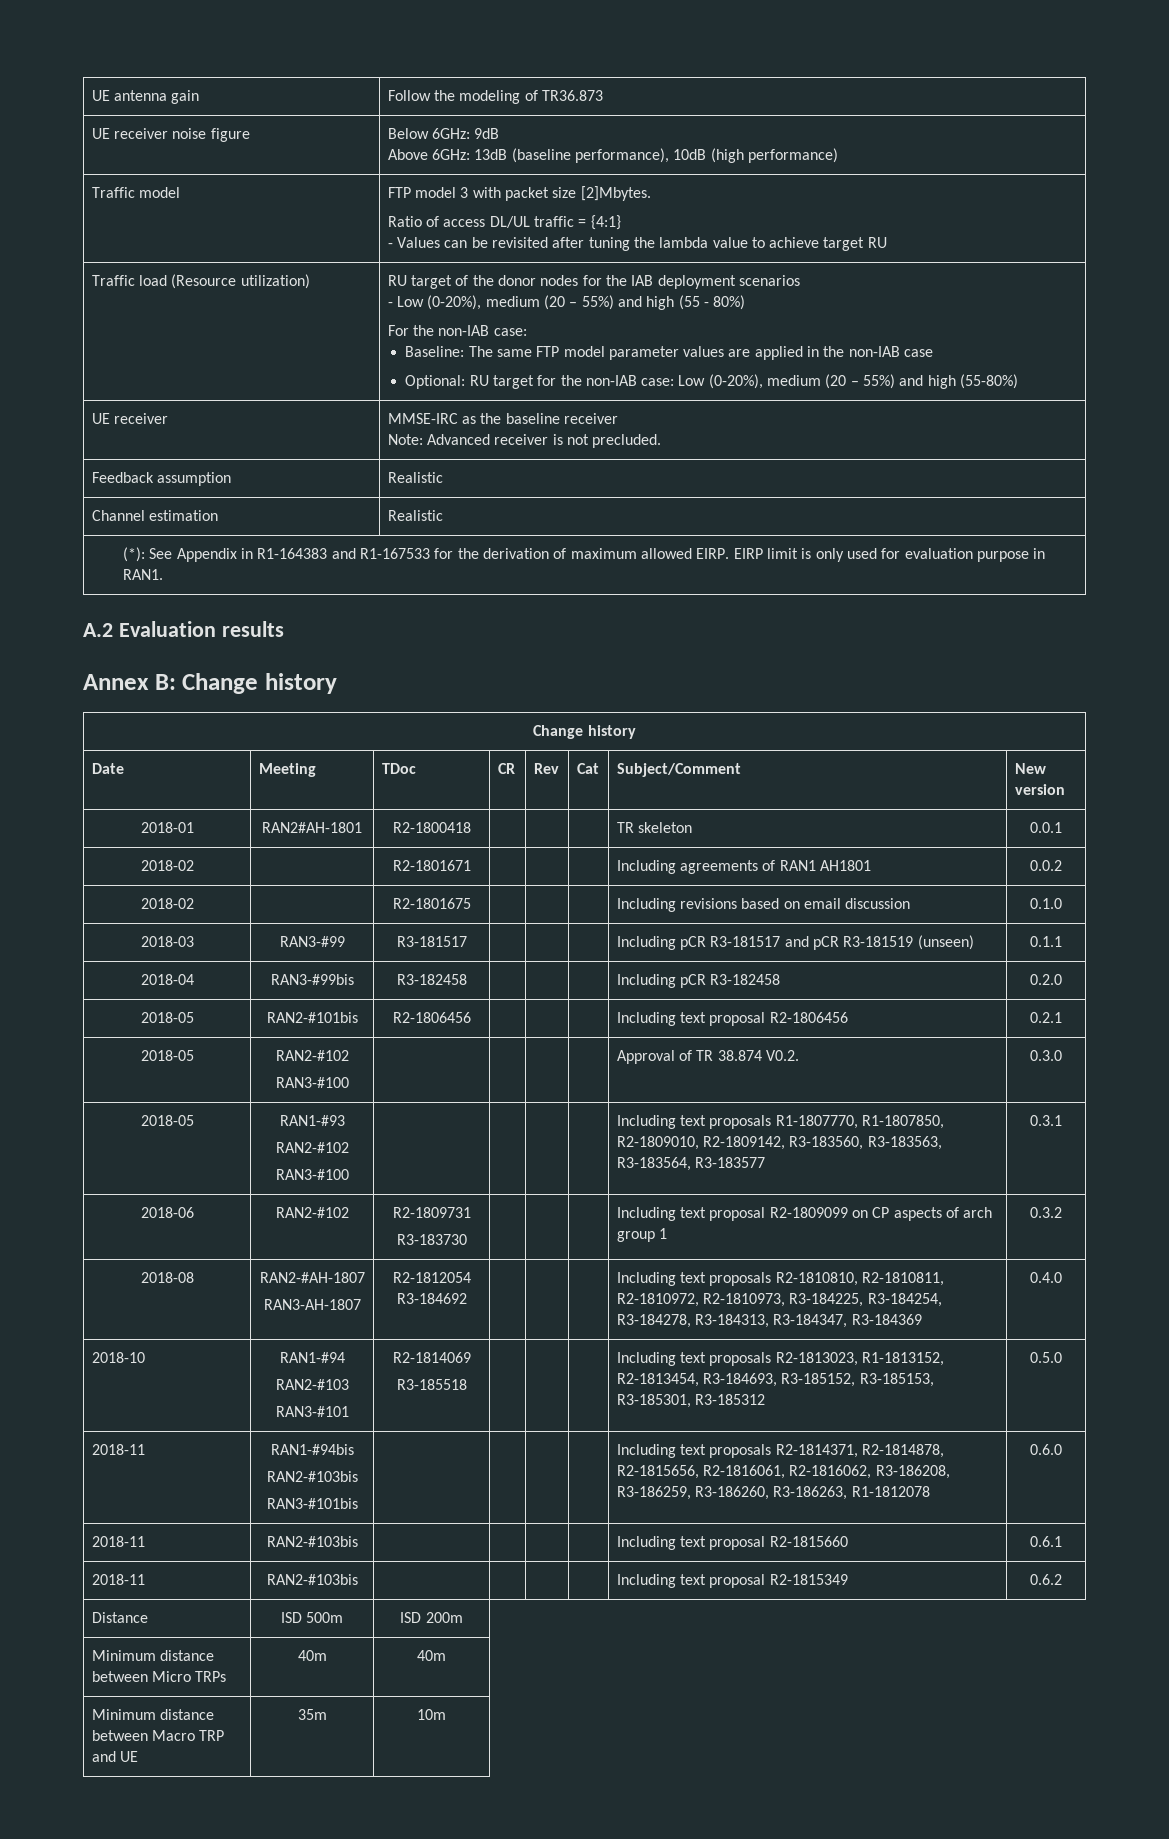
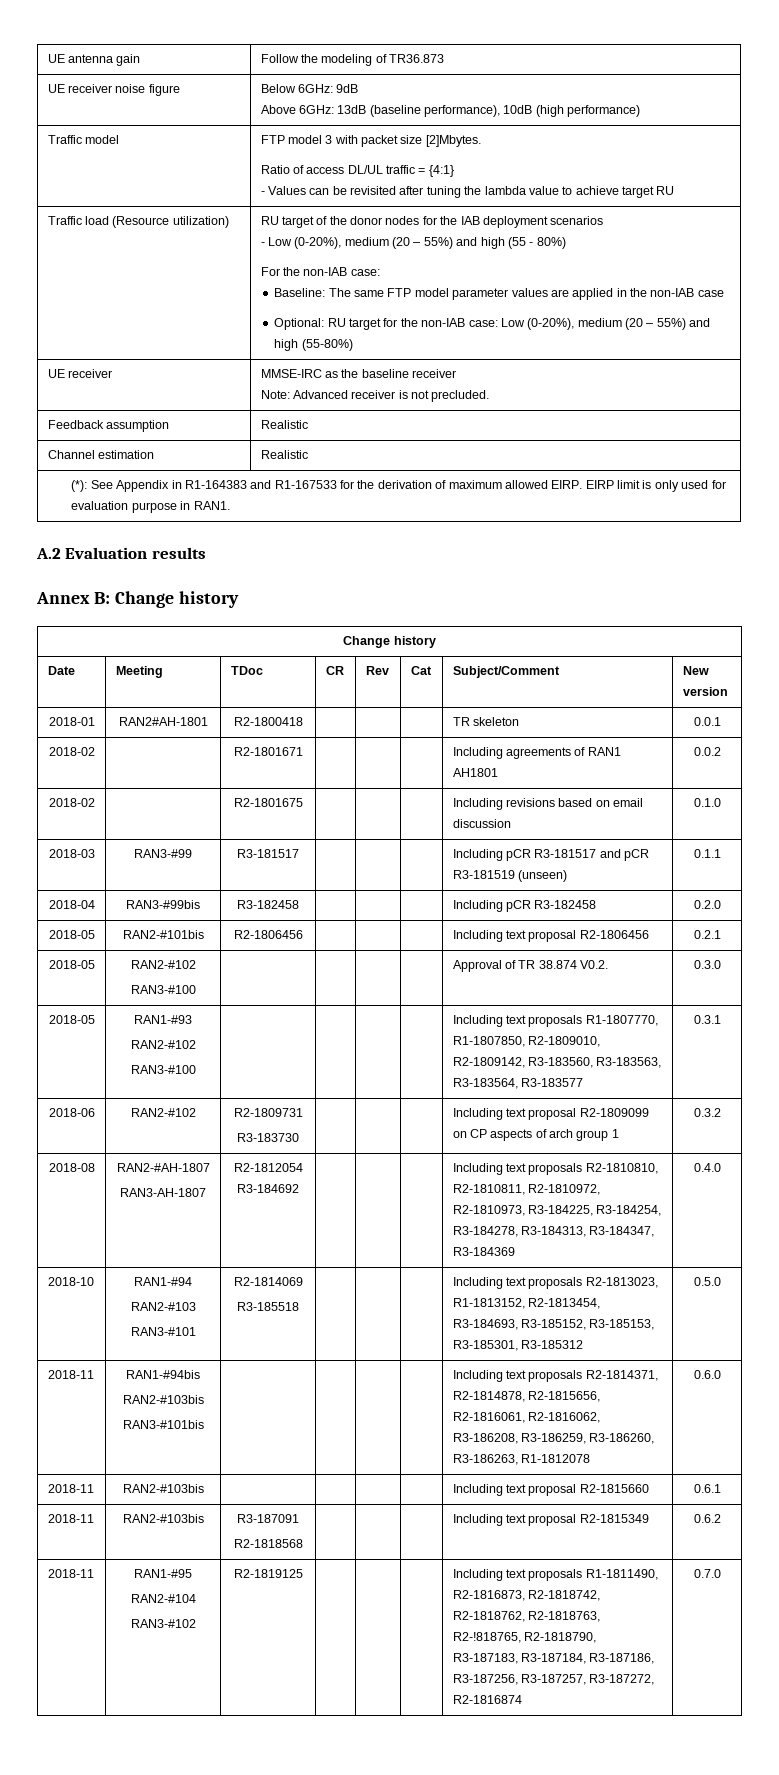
(358, 1579) none -> [237,1514,299,1523] [233,1539,303,1548] R3-187091 // R2-1818568
[91,1612,148,1623] [280,1612,344,1623] [400,1612,463,1623] [91,1650,214,1661] [91,1671,227,1682] [297,1650,327,1661] [417,1650,446,1661] [91,1709,214,1720] [91,1730,225,1741] [91,1751,138,1762] [297,1709,327,1720] [417,1709,446,1720] Distance | ISD 500m | ISD 200m // Minimum distance between Micro TRPs | 40m | 40m // Minimum distance between Macro TRP and UE | 35m | 10m -> [47,1569,94,1578] [134,1569,192,1578] [130,1594,196,1603] [130,1619,196,1628] [233,1569,303,1578] [452,1569,658,1581] [452,1590,600,1601] [452,1611,600,1622] [452,1632,596,1643] [452,1653,655,1664] [452,1674,655,1685] [452,1695,522,1704] [693,1569,721,1578] 2018-11 | RAN1-#95 // RAN2-#104 // RAN3-#102 | R2-1819125 | | | | Including text proposals R1-1811490, R2-1816873, R2-1818742, R2-1818762, R2-1818763, R2-!818765, R2-1818790, R3-187183, R3-187184, R3-187186, R3-187256, R3-187257, R3-187272, R2-1816874 | 0.7.0

